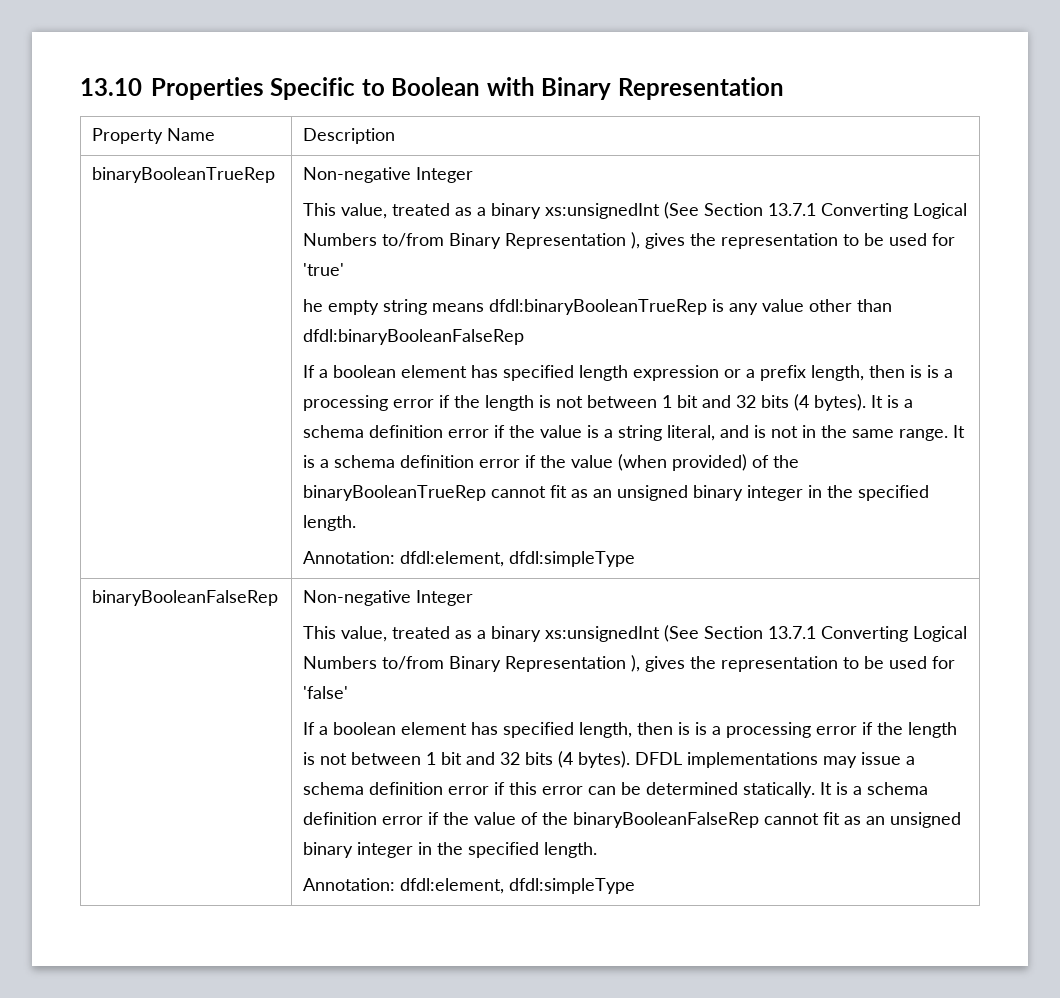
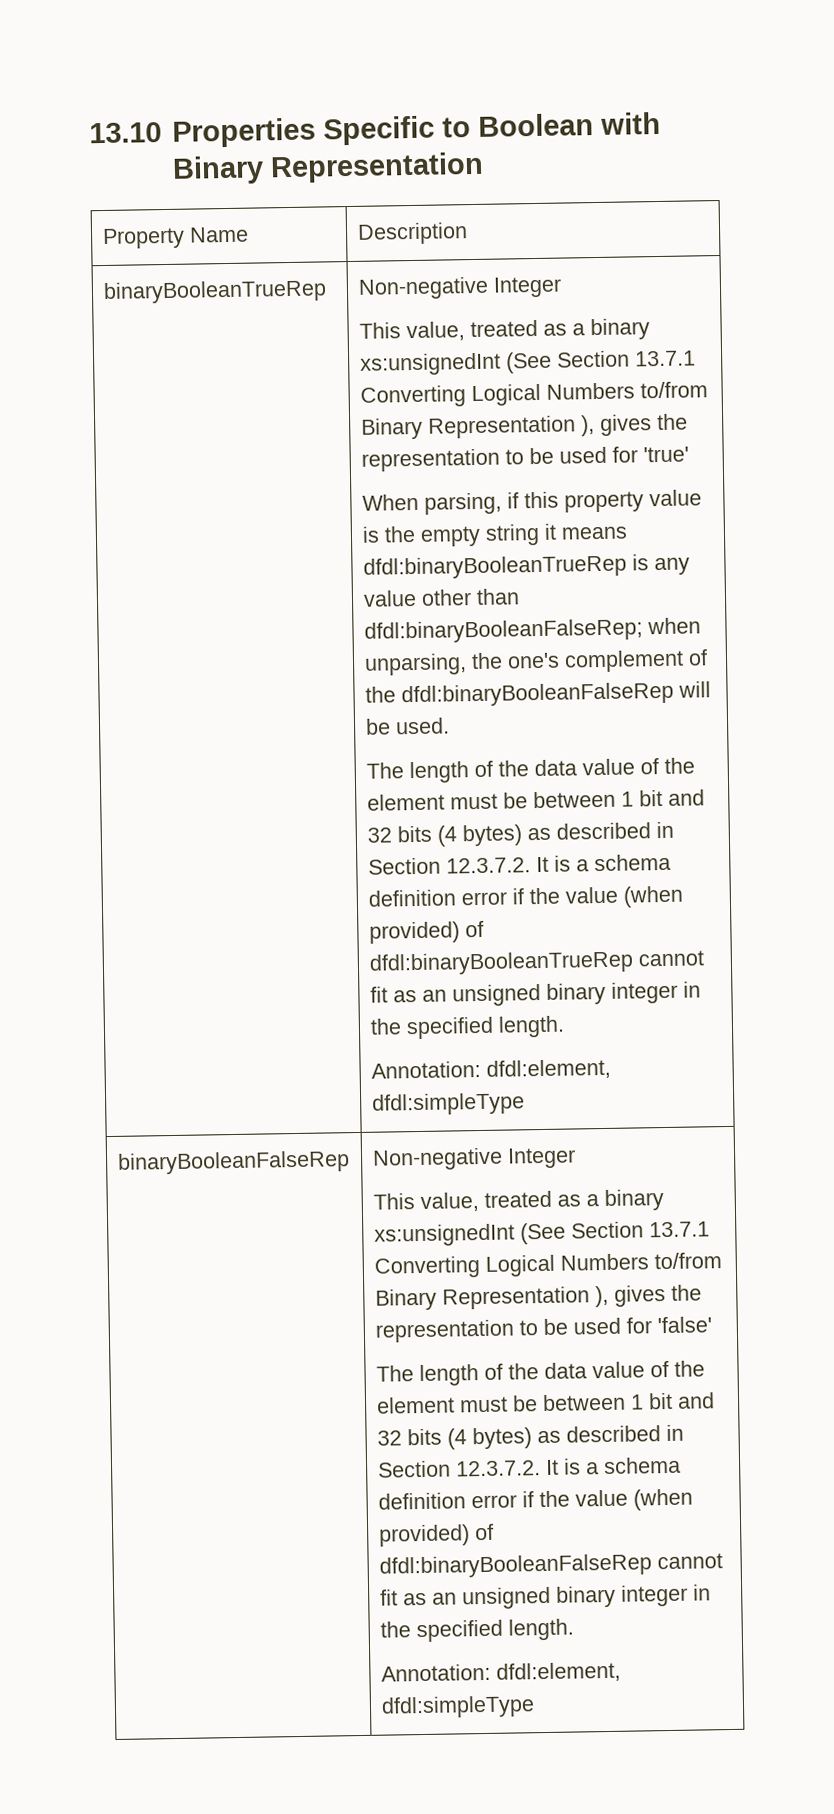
[303,299,324,312] he -> [361,489,702,515] [361,525,416,543] When parsing, if this property value is the
(428, 307) none -> [543,523,557,540] it
[303,329,525,345] [303,365,954,381] [303,394,914,411] [303,425,949,441] dfdl:binaryBooleanFalseRep // If a boolean element has specified length expression or a prefix length, then is is a processing error if the length is not between 1 bit and 32 bits (4 bytes). It is a schema definition error if the value is a string literal, and is not in the same range. -> [363,617,701,644] [363,649,708,676] [364,681,711,708] [364,717,450,735] [365,757,695,784] [366,789,705,811] [366,821,674,847] [367,857,531,875] dfdl:binaryBooleanFalseRep; when unparsing, the one's complement of the dfdl:binaryBooleanFalseRep will be used. // The length of the data value of the element must be between 1 bit and 32 bits (4 bytes) as described in Section 12.3.7.2.
[773,455,800,468] [303,485,487,501] the binaryBooleanTrueRep -> [368,950,634,976] dfdl:binaryBooleanTrueRep
[303,722,958,738] [303,751,916,768] [303,782,929,798] [303,812,760,828] If a boolean element has specified length, then is is a processing error if the length is not between 1 bit and 32 bits (4 bytes). DFDL implementations may issue a schema definition error if this error can be determined statically. It is a schema definition error if the value of the binaryBooleanFalseRep -> [375,1360,705,1387] [375,1392,715,1414] [376,1424,684,1450] [376,1456,681,1478] [377,1488,693,1511] [378,1523,494,1547] [378,1553,652,1579] The length of the data value of the element must be between 1 bit and 32 bits (4 bytes) as described in Section 12.3.7.2. It is a schema definition error if the value (when provided) of dfdl:binaryBooleanFalseRep

